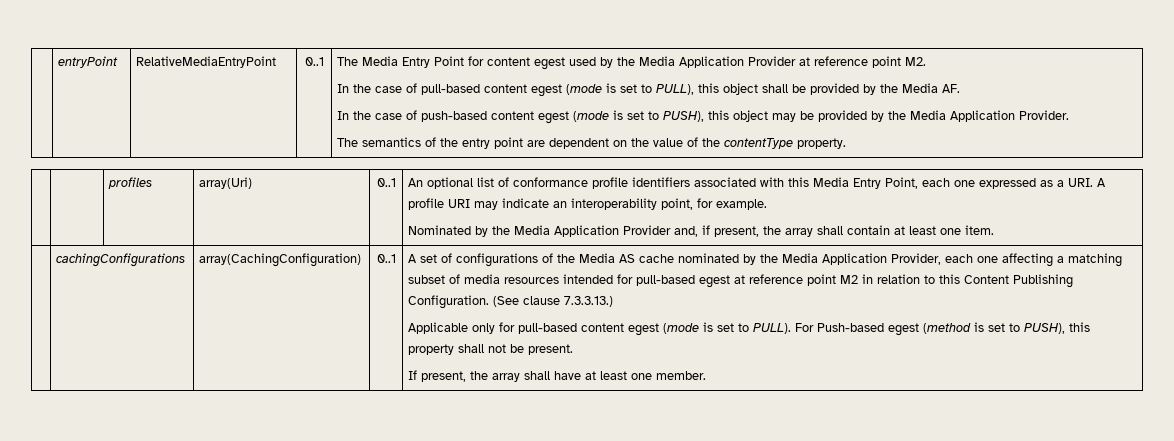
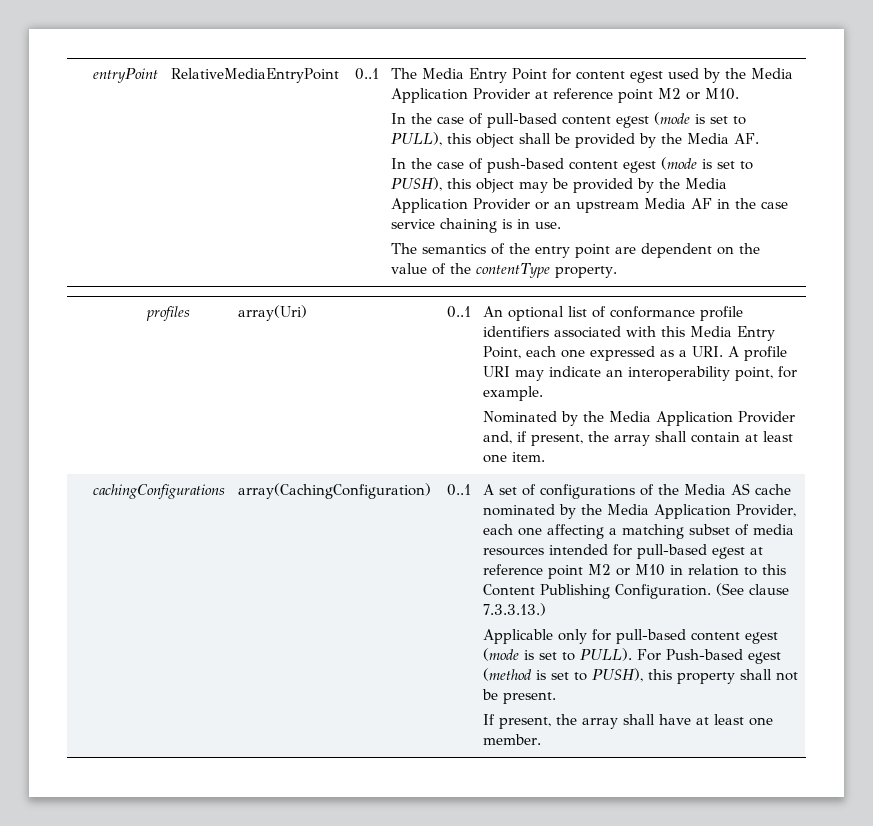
[905,57,927,66] M2. -> [658,88,740,100] M2 or M10.
[1019,110,1070,120] Provider. -> [473,198,789,213] [391,218,562,233] Provider or an upstream Media AF in the case service chaining is in use.
(859, 279) none -> [616,564,666,576] or M10

